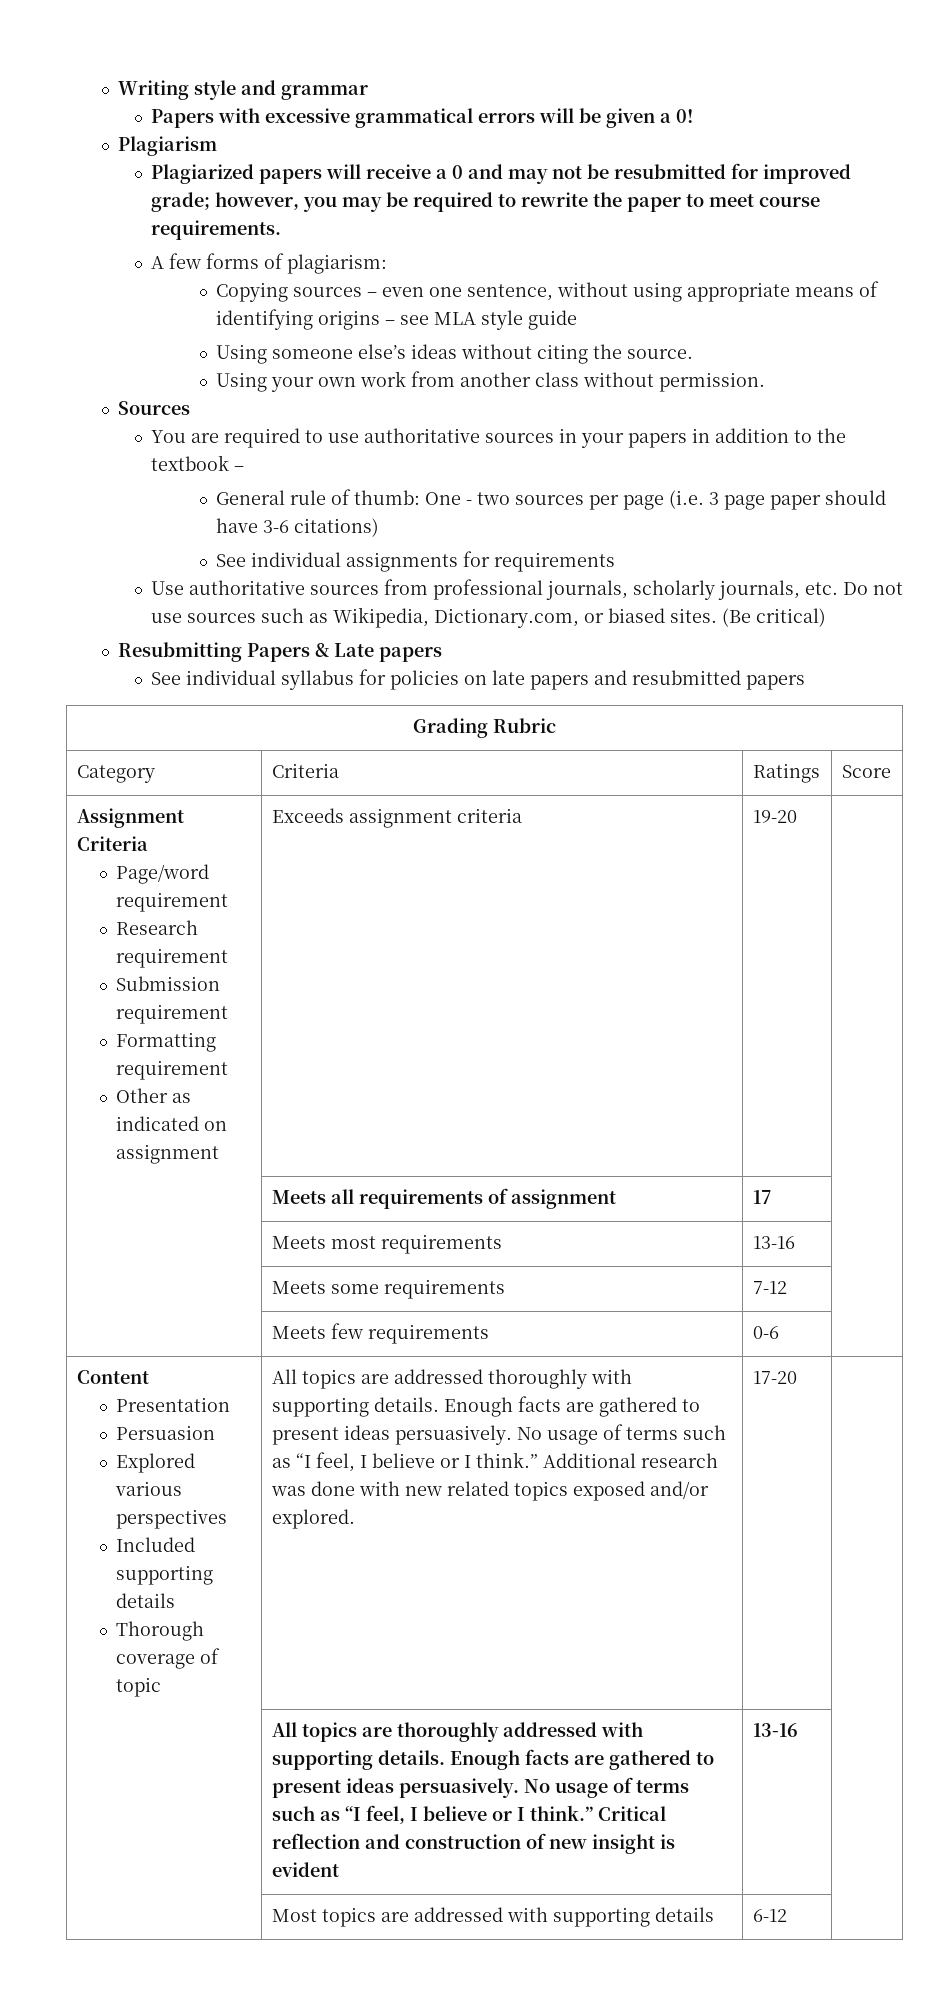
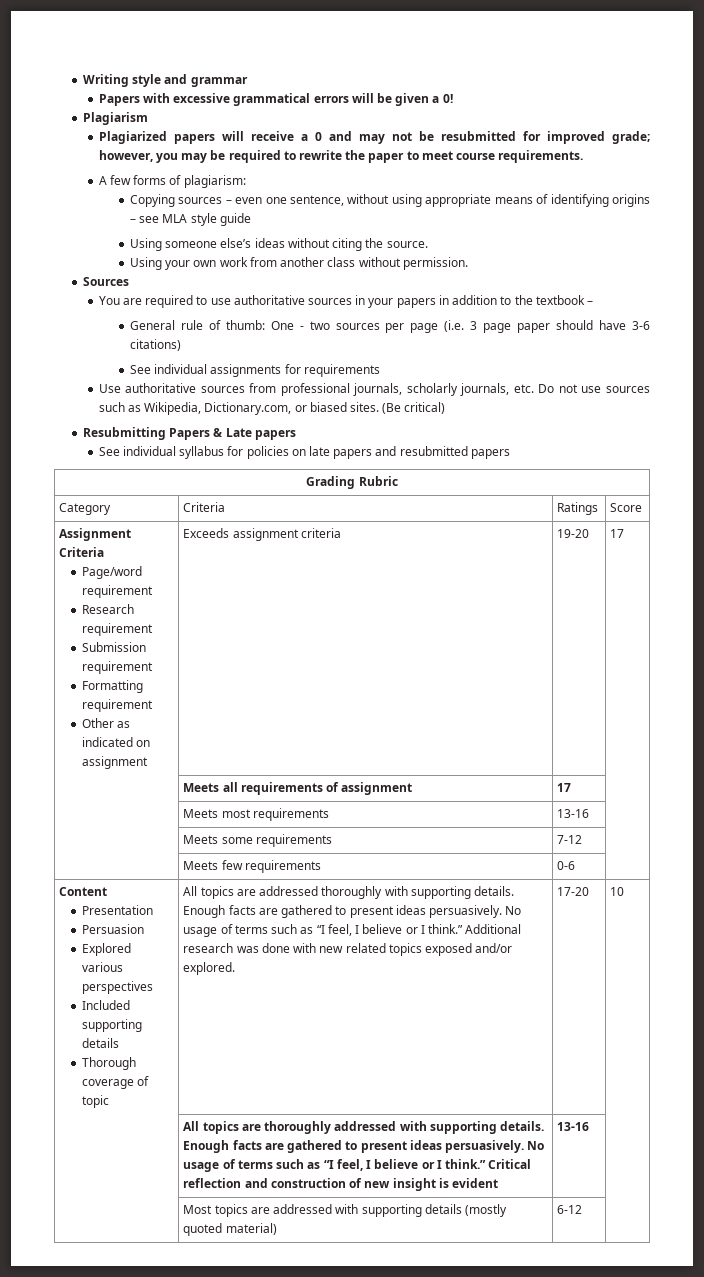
(797, 816) none -> [610,529,625,538] 17
(797, 1377) none -> [610,887,625,896] 10
(714, 1914) none -> [465,1204,508,1217] [183,1223,277,1236] (mostly quoted material)

